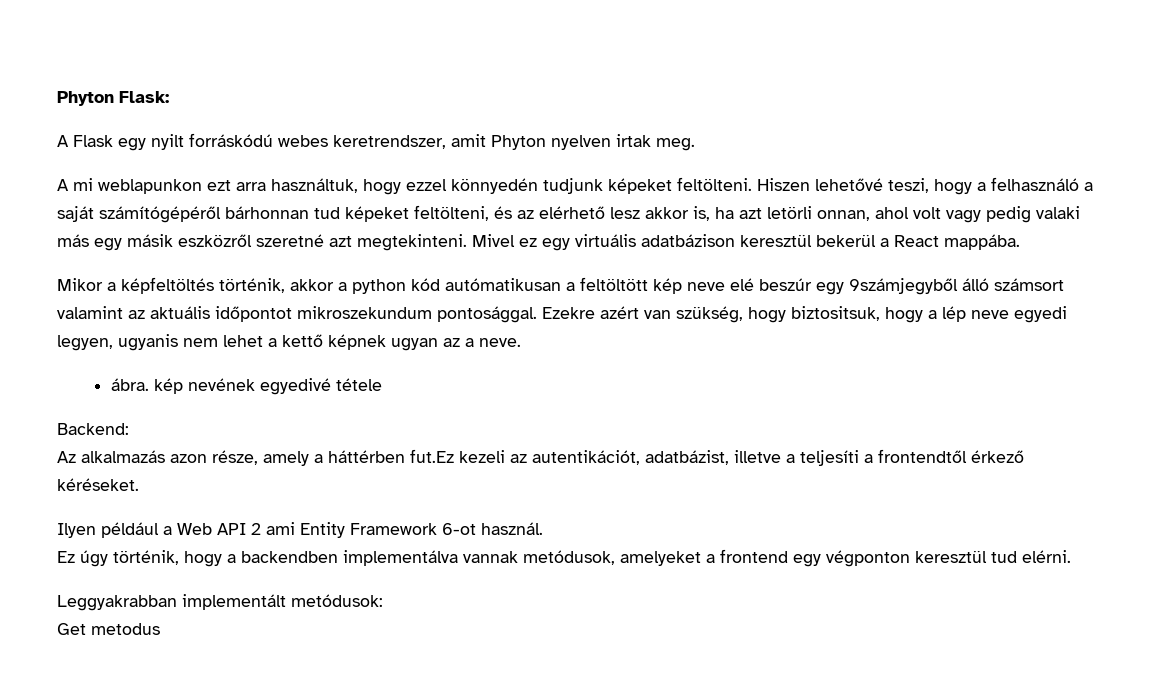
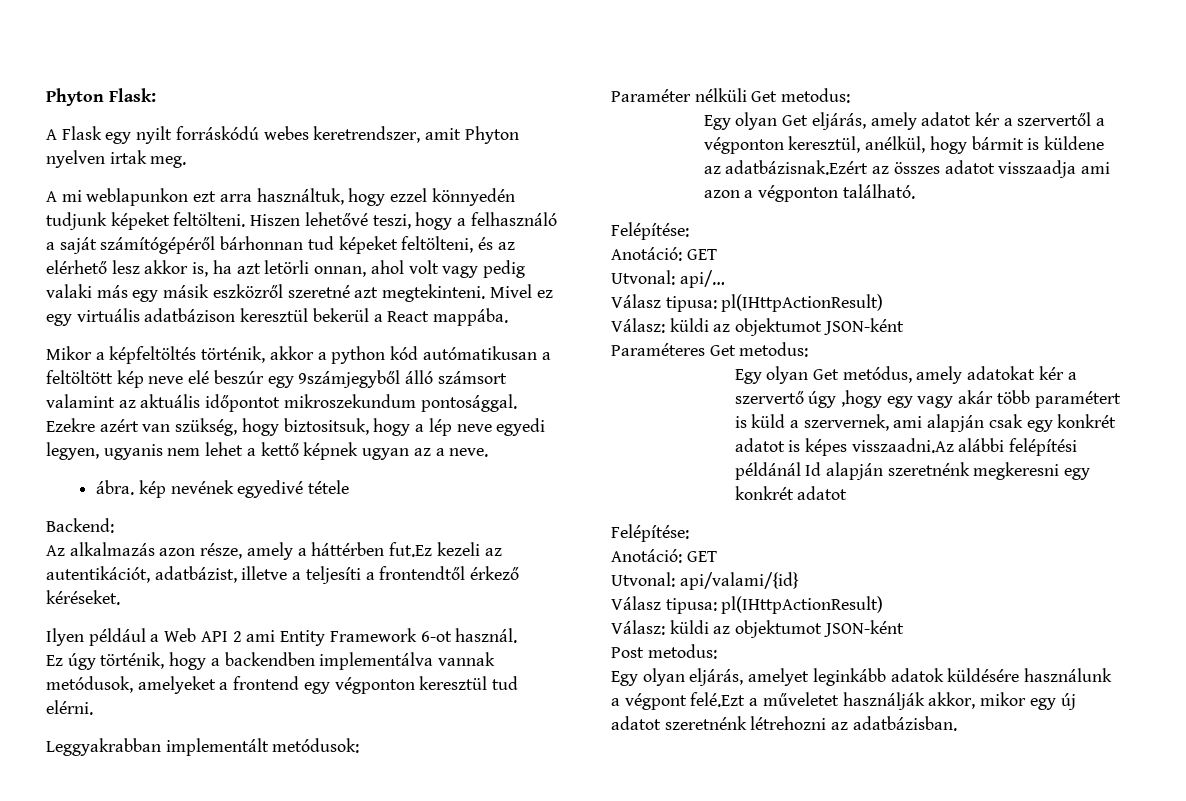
[57,623,160,635] Get metodus -> [611,88,851,103] [703,112,1106,130] [703,136,1105,154] [703,160,1111,178] [703,184,915,202] [611,222,689,240] [611,247,717,261] [611,270,725,288] [611,294,884,312] [611,318,904,336] [611,342,809,357] [734,366,1077,384] [734,390,1121,408] [734,414,1117,432] [734,438,1078,456] [734,462,1091,480] [734,486,848,500] [611,524,689,542] [611,549,717,563] [611,572,799,590] [611,596,884,614] [611,620,904,638] [611,644,717,659] [611,668,1113,686] [611,692,1076,710] [611,716,957,731] Paraméter nélküli Get metodus: // Egy olyan Get eljárás, amely adatot kér a szervertől a végponton keresztül, anélkül, hogy bármit is küldene az adatbázisnak.Ezért az összes adatot visszaadja ami azon a végponton található. // Felépítése: // Anotáció: GET // Utvonal: api/… // Válasz tipusa: pl(IHttpActionResult) // Válasz: küldi az objektumot JSON-ként // Paraméteres Get metodus: // Egy olyan Get metódus, amely adatokat kér a szervertő úgy ,hogy egy vagy akár több paramétert is küld a szervernek, ami alapján csak egy konkrét adatot is képes visszaadni.Az alábbi felépítési példánál Id alapján szeretnénk megkeresni egy konkrét adatot // Felépítése: // Anotáció: GET // Utvonal: api/valami/{id} // Válasz tipusa: pl(IHttpActionResult) // Válasz: küldi az objektumot JSON-ként // Post metodus: // Egy olyan eljárás, amelyet leginkább adatok küldésére használunk a végpont felé.Ezt a műveletet használják akkor, mikor egy új adatot szeretnénk létrehozni az adatbázisban.

